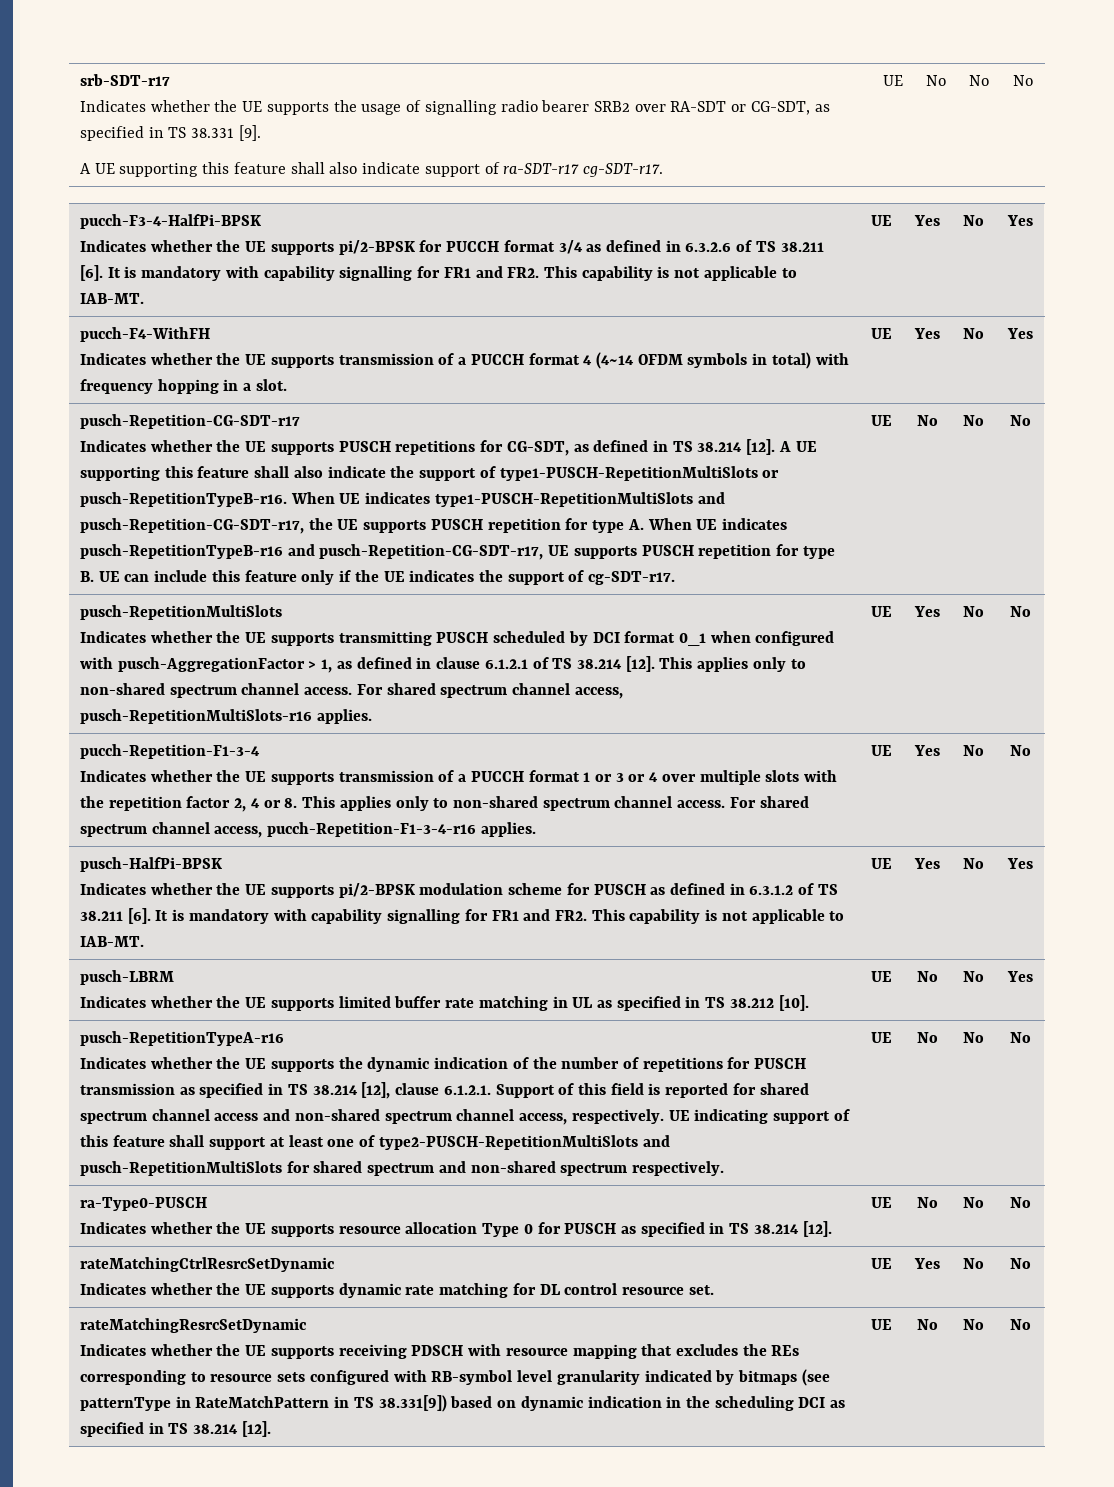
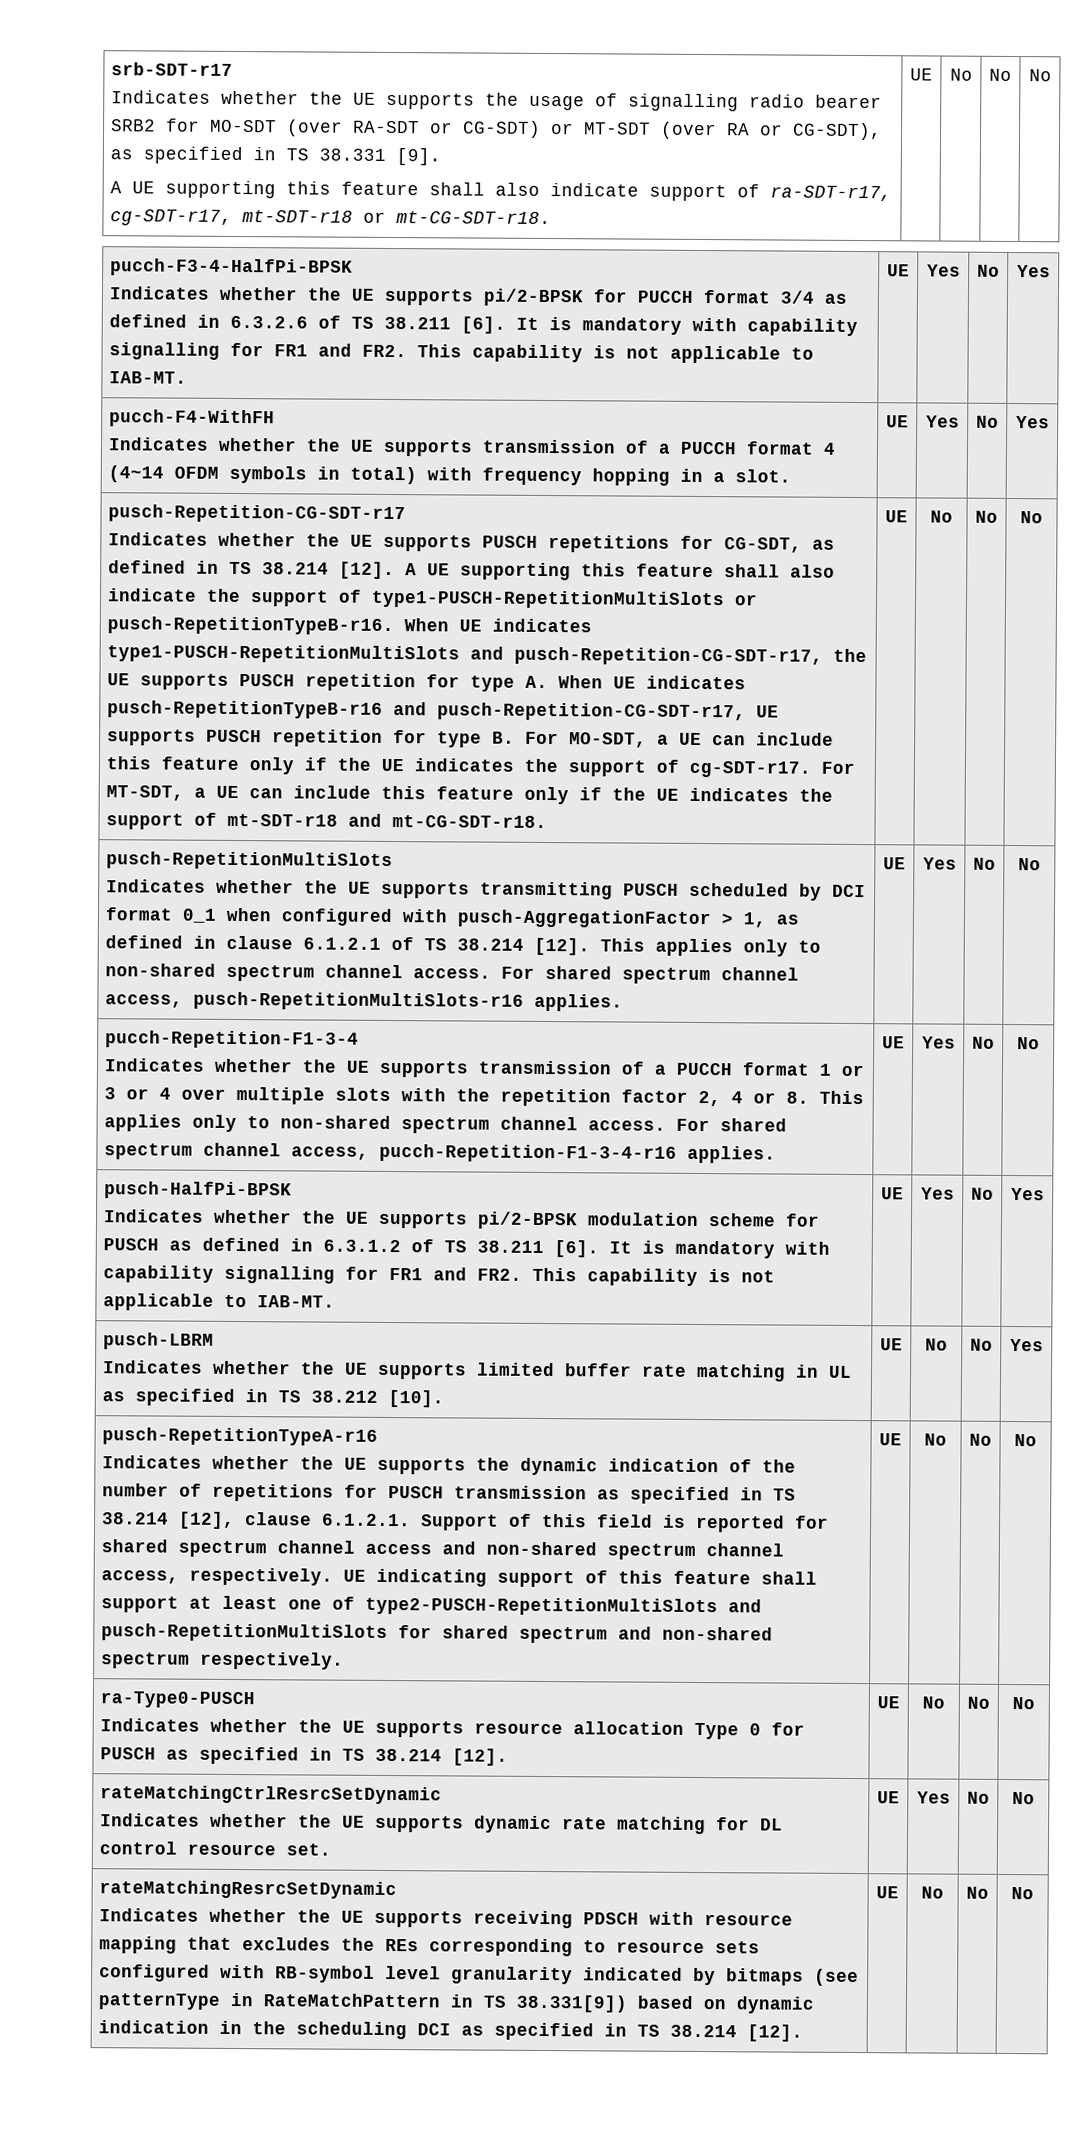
[634,101,810,115] over RA-SDT or CG-SDT, -> [166,118,883,141] for MO-SDT (over RA-SDT or CG-SDT) or MT-SDT (over RA or CG-SDT),
[503,163,664,177] ra-SDT-r17 cg-SDT-r17. -> [770,185,893,202] [110,209,552,226] ra-SDT-r17, cg-SDT-r17, mt-SDT-r18 or mt-CG-SDT-r18.
(95, 576) none -> [525,731,670,748] For MO-SDT, a
(676, 578) none -> [821,761,856,774] [106,785,834,805] [106,812,548,830] For MT-SDT, a UE can include this feature only if the UE indicates the support of mt-SDT-r18 and mt-CG-SDT-r18.

